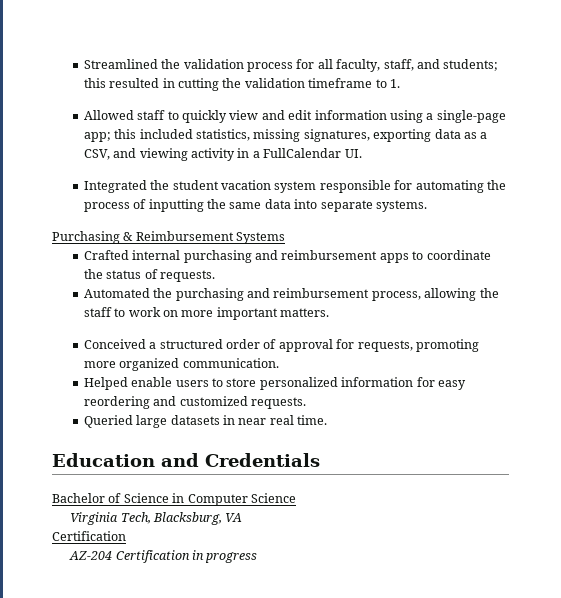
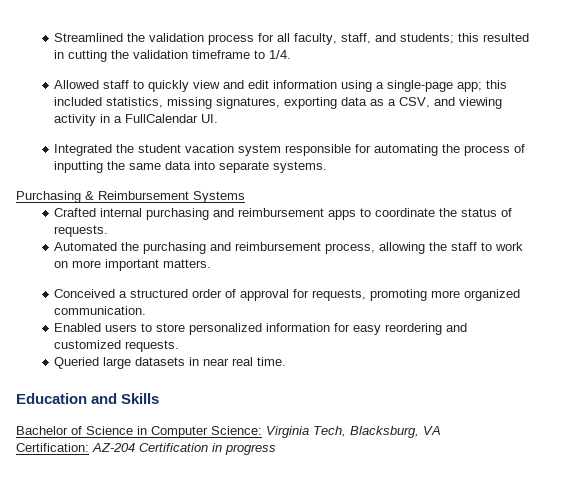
[389,79,400,88] 1. -> [269,50,292,59] 1/4.
[83,377,173,390] Helped enable -> [54,323,102,332] Enabled
[205,453,320,467] Credentials -> [121,393,160,404] Skills
[250,493,296,503] Science // -> [211,426,262,435] Science:
[52,531,126,541] Certification // -> [16,443,89,452] Certification:

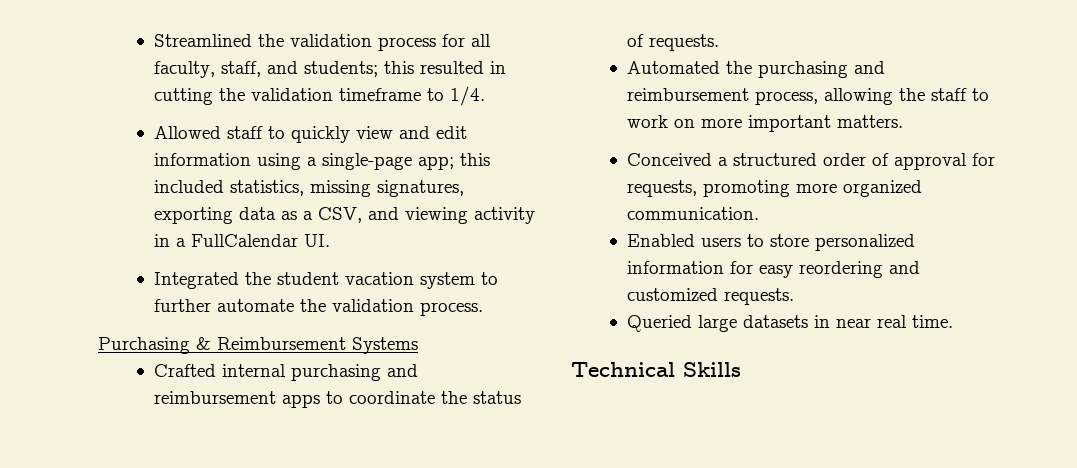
[285,144,526,156] [54,161,328,173] responsible for automating the process of inputting the same data into separate systems. -> [481,272,499,285] [154,299,484,316] to further automate the validation process.
[16,393,118,404] Education and -> [571,362,675,377] Technical
[16,426,441,438] [16,443,276,455] // Bachelor of Science in Computer Science: Virginia Tech, Blacksburg, VA // Certification: AZ-204 Certification in progress -> (741, 369) none

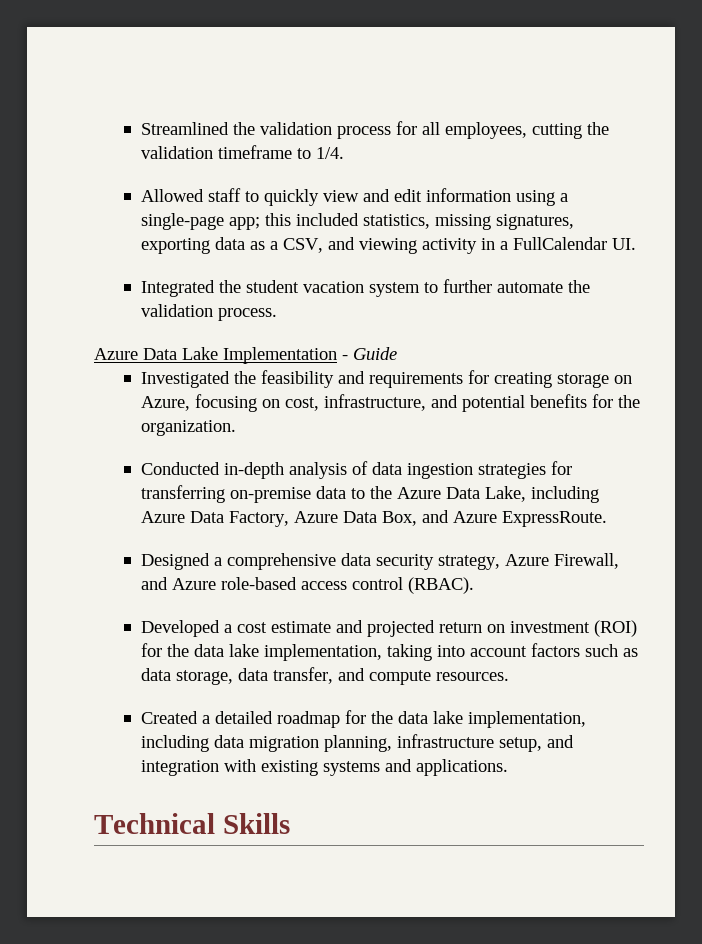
[154,61,507,78] faculty, staff, and students; this resulted in -> [444,122,527,139] employees,
[98,337,418,354] [154,364,419,381] [154,391,522,408] [627,34,720,51] [627,61,886,78] [627,88,990,105] [627,115,904,132] [627,153,996,170] [627,180,923,197] [627,207,760,220] [627,234,916,251] [627,261,921,278] [627,288,795,305] [627,315,954,332] Purchasing & Reimbursement Systems // Crafted internal purchasing and reimbursement apps to coordinate the status of requests. // Automated the purchasing and reimbursement process, allowing the staff to work on more important matters. // Conceived a structured order of approval for requests, promoting more organized communication. // Enabled users to store personalized information for easy reordering and customized requests. // Queried large datasets in near real time. -> [94,347,397,364] [140,370,632,388] [140,394,640,412] [140,420,236,436] [140,461,572,479] [140,485,599,503] [140,510,607,527] [140,553,619,570] [140,577,474,594] [140,620,637,637] [140,643,638,661] [140,667,509,685] [140,710,586,728] [140,734,574,752] [140,759,508,776] Azure Data Lake Implementation - Guide // Investigated the feasibility and requirements for creating storage on Azure, focusing on cost, infrastructure, and potential benefits for the organization. // Conducted in-depth analysis of data ingestion strategies for transferring on-premise data to the Azure Data Lake, including Azure Data Factory, Azure Data Box, and Azure ExpressRoute. // Designed a comprehensive data security strategy, Azure Firewall, and Azure role-based access control (RBAC). // Developed a cost estimate and projected return on investment (ROI) for the data lake implementation, taking into account factors such as data storage, data transfer, and compute resources. // Created a detailed roadmap for the data lake implementation, including data migration planning, infrastructure setup, and integration with existing systems and applications.

